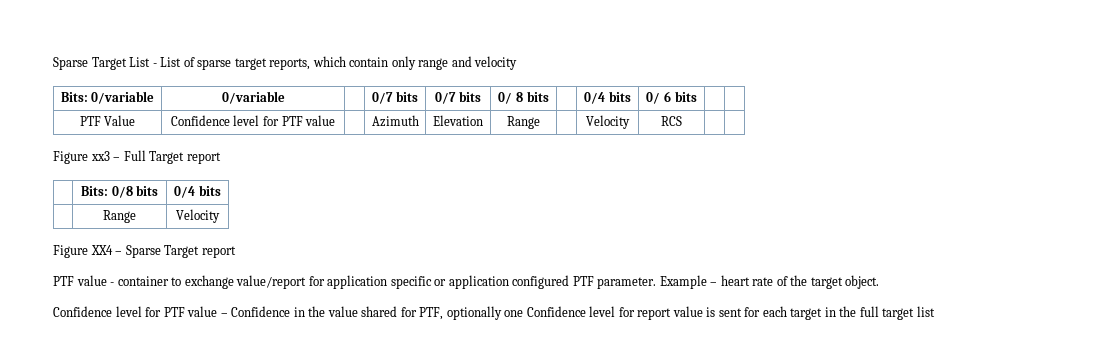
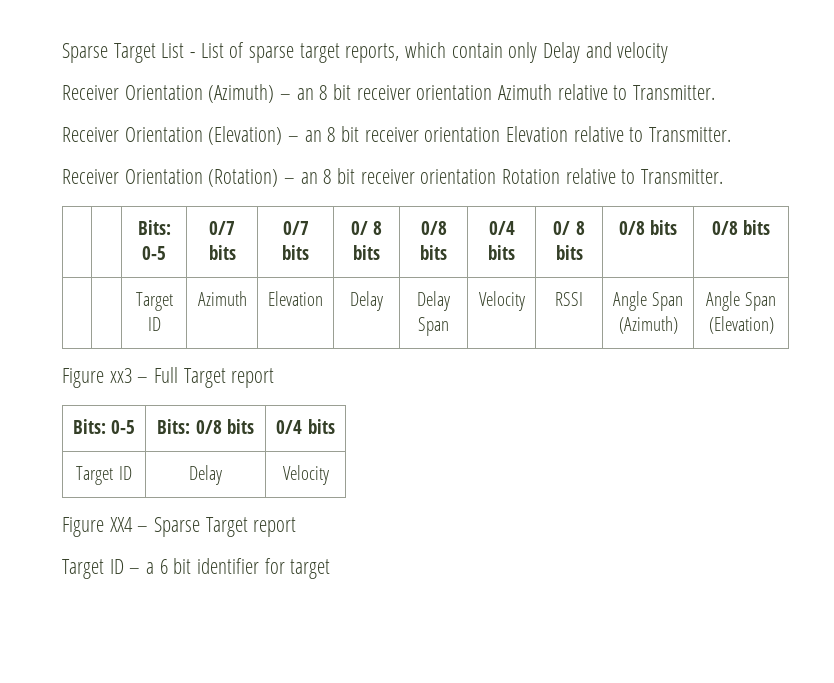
[418,58,449,70] range -> [543,42,581,63] Delay
[60,91,155,104] [221,91,285,104] // Bits: 0/variable | 0/variable | -> [62,84,716,103] [62,126,732,145] [62,168,724,187] [137,220,171,235] [142,246,166,260] // Receiver Orientation (Azimuth) – an 8 bit receiver orientation Azimuth relative to Transmitter. // Receiver Orientation (Elevation) – an 8 bit receiver orientation Elevation relative to Transmitter. // Receiver Orientation (Rotation) – an 8 bit receiver orientation Rotation relative to Transmitter. // | | Bits: 0-5
(549, 96) none -> [420,221,447,235] [420,245,447,260] 0/8 bits
[664,91,697,102] [79,115,136,126] [170,115,336,126] [371,115,419,127] [433,115,483,126] [507,116,540,129] [586,115,630,129] [661,116,682,126] 6 bits | | // PTF Value | Confidence level for PTF value | | Azimuth | Elevation | Range | | Velocity | RCS | | -> [575,221,585,235] [555,245,583,260] [618,220,678,235] [711,220,771,235] [135,292,173,311] [147,317,161,331] [197,291,247,306] [268,291,323,306] [350,291,383,311] [417,291,450,311] [418,317,449,336] [478,291,525,311] [555,292,583,306] [612,291,684,311] [618,316,678,334] [705,291,777,311] [708,316,774,334] 8 bits | 0/8 bits | 0/8 bits // | | Target ID | Azimuth | Elevation | Delay | Delay Span | Velocity | RSSI | Angle Span (Azimuth) | Angle Span (Elevation)
(221, 158) none -> [72,419,136,434] Bits: 0-5
[103,210,136,223] | Range -> [76,466,132,485] [189,465,222,485] Target ID | Delay
[53,275,880,289] [53,306,935,320] PTF value - container to exchange value/report for application specific or application configured PTF parameter. Example – heart rate of the target object. // Confidence level for PTF value – Confidence in the value shared for PTF, optionally one Confidence level for report value is sent for each target in the full target list -> [62,558,331,579] Target ID – a 6 bit identifier for target

